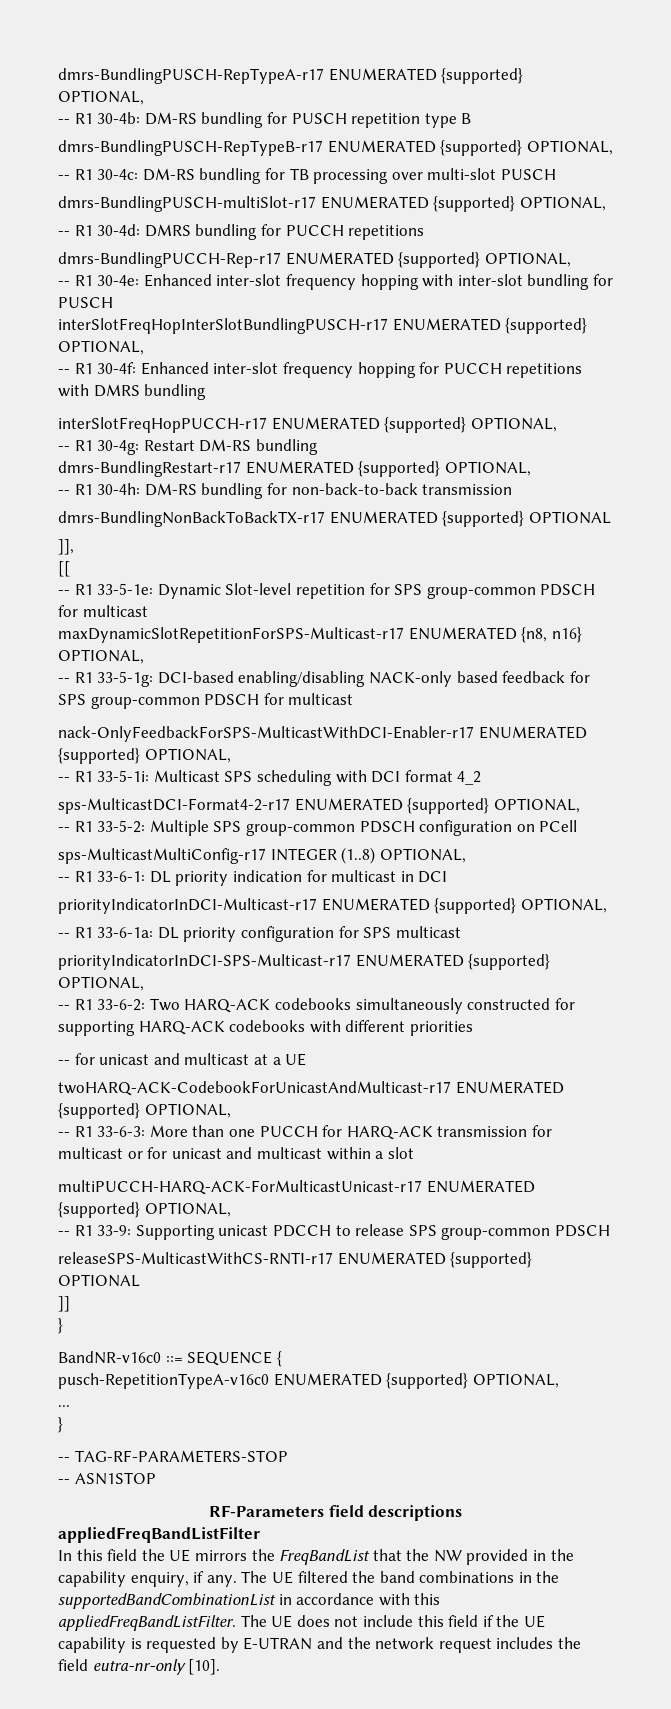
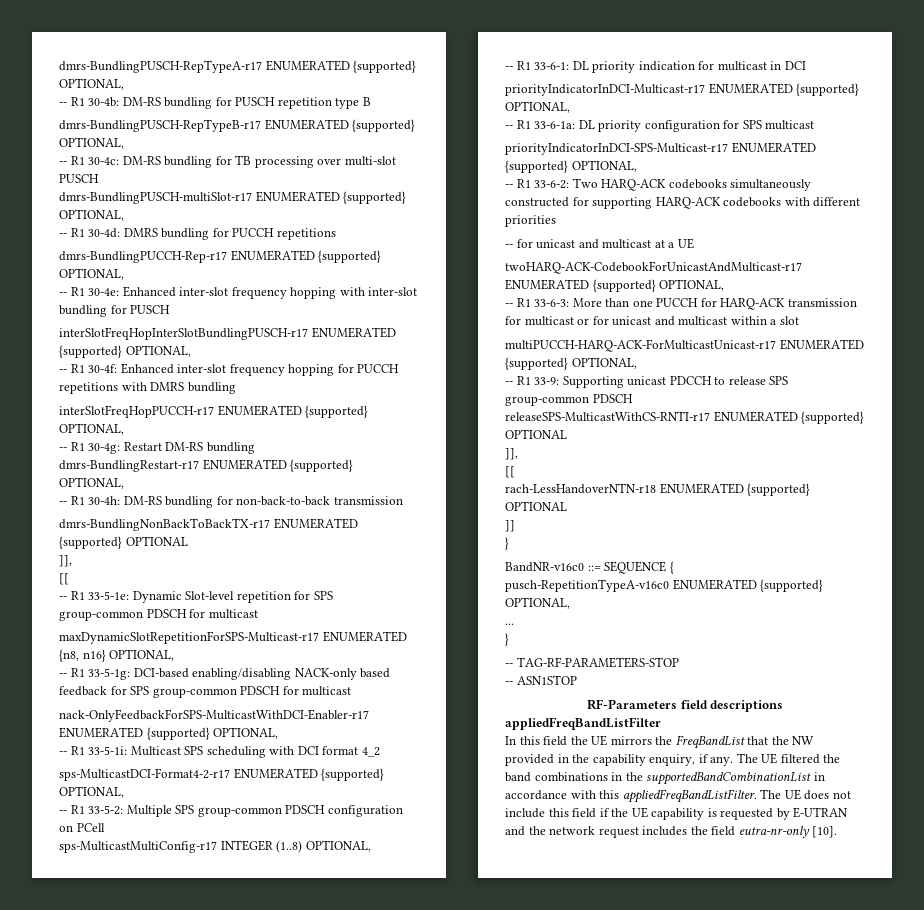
(140, 1280) none -> [505,448,518,460] [505,466,515,478] [505,483,811,496] [505,501,567,511] // ]], // [[ // rach-LessHandoverNTN-r18 ENUMERATED {supported} OPTIONAL

